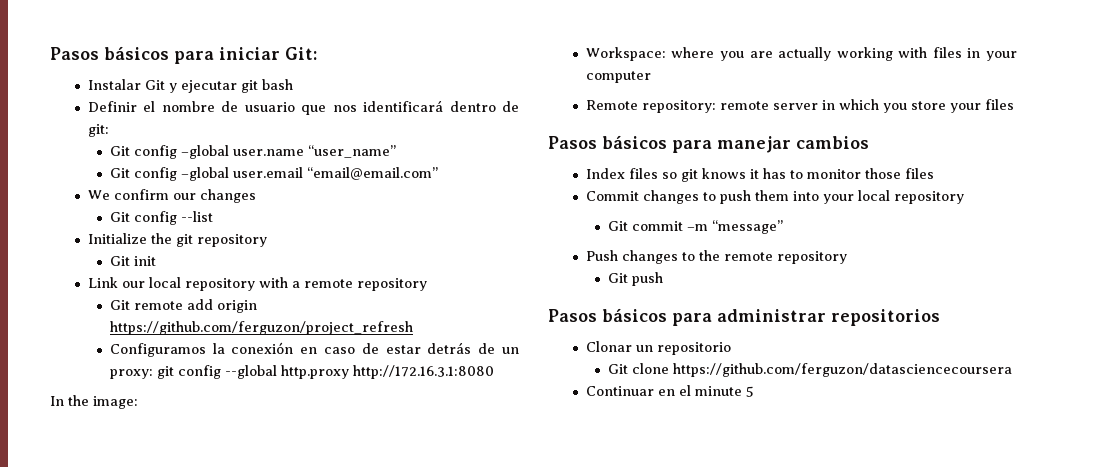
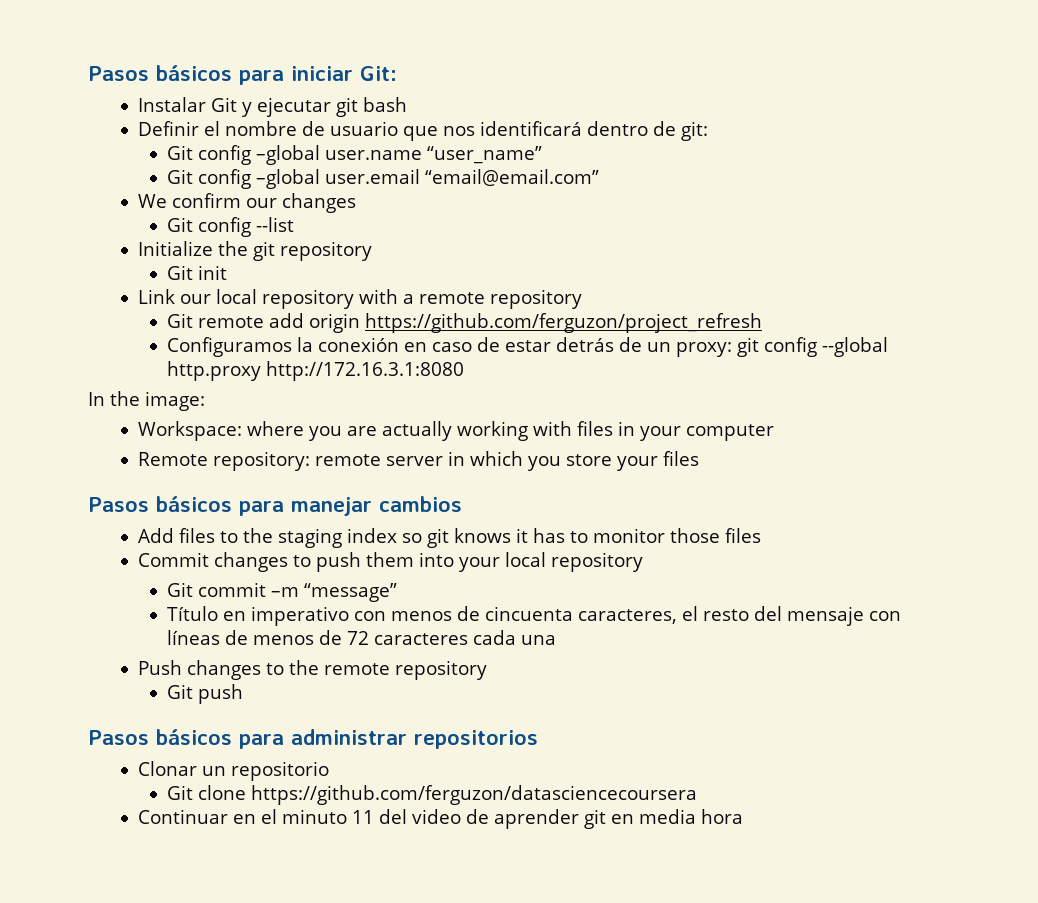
[585,168,658,179] Index files -> [137,528,397,548] Add files to the staging index
(783, 227) none -> [167,606,902,626] [167,630,557,645] // Título en imperativo con menos de cincuenta caracteres, el resto del mensaje con líneas de menos de 72 caracteres cada una
[694,386,754,397] minute 5 -> [281,809,743,829] minuto 11 del video de aprender git en media hora

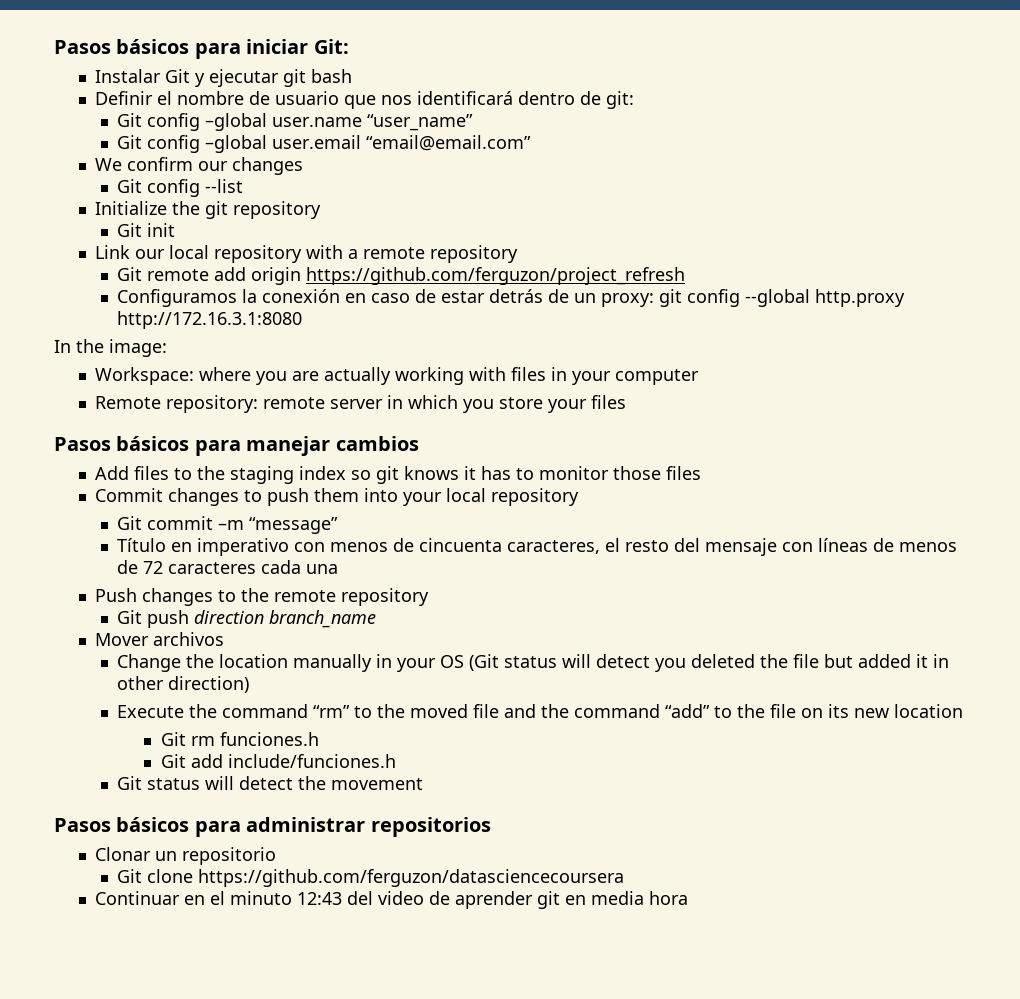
(244, 694) none -> [194,610,377,628] [95,632,225,646] [117,654,950,672] [117,676,250,693] [117,704,964,718] [160,732,319,746] [160,754,396,768] [117,776,424,790] direction branch_name // Mover archivos // Change the location manually in your OS (Git status will detect you deleted the file but added it in other direction) // Execute the command “rm” to the moved file and the command “add” to the file on its new location // Git rm funciones.h // Git add include/funciones.h // Git status will detect the movement
[351,810,374,824] 11 -> [297,892,343,905] 12:43

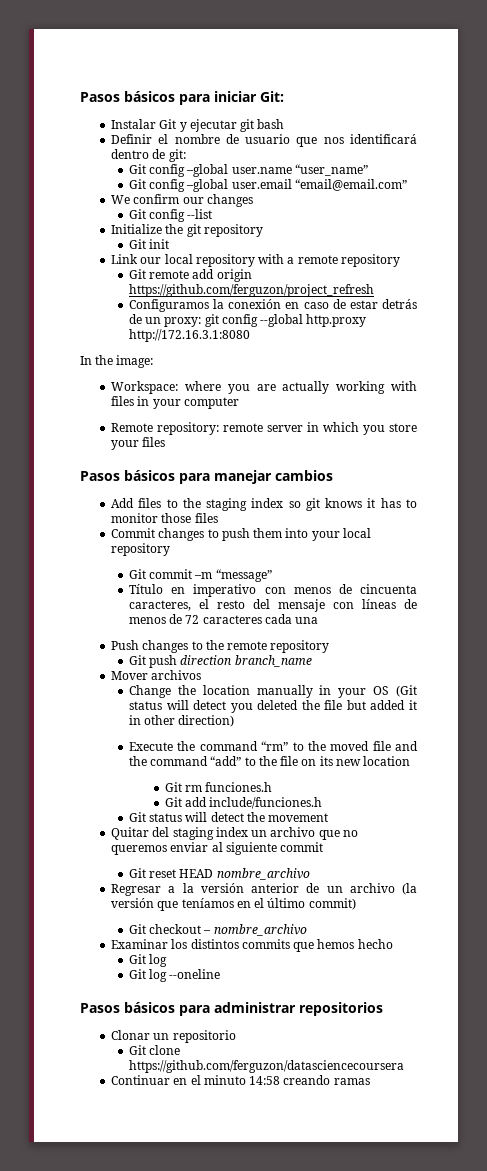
(424, 784) none -> [111,827,358,840] [111,842,324,855] [129,868,310,880] [111,883,417,896] [111,898,356,911] [129,924,307,936] [111,939,393,952] [129,954,168,967] [129,969,221,982] // Quitar del staging index un archivo que no queremos enviar al siguiente commit // Git reset HEAD nombre_archivo // Regresar a la versión anterior de un archivo (la versión que teníamos en el último commit) // Git checkout – nombre_archivo // Examinar los distintos commits que hemos hecho // Git log // Git log --oneline
[297,891,689,909] 12:43 del video de aprender git en media hora -> [249,1075,370,1085] 14:58 creando ramas

